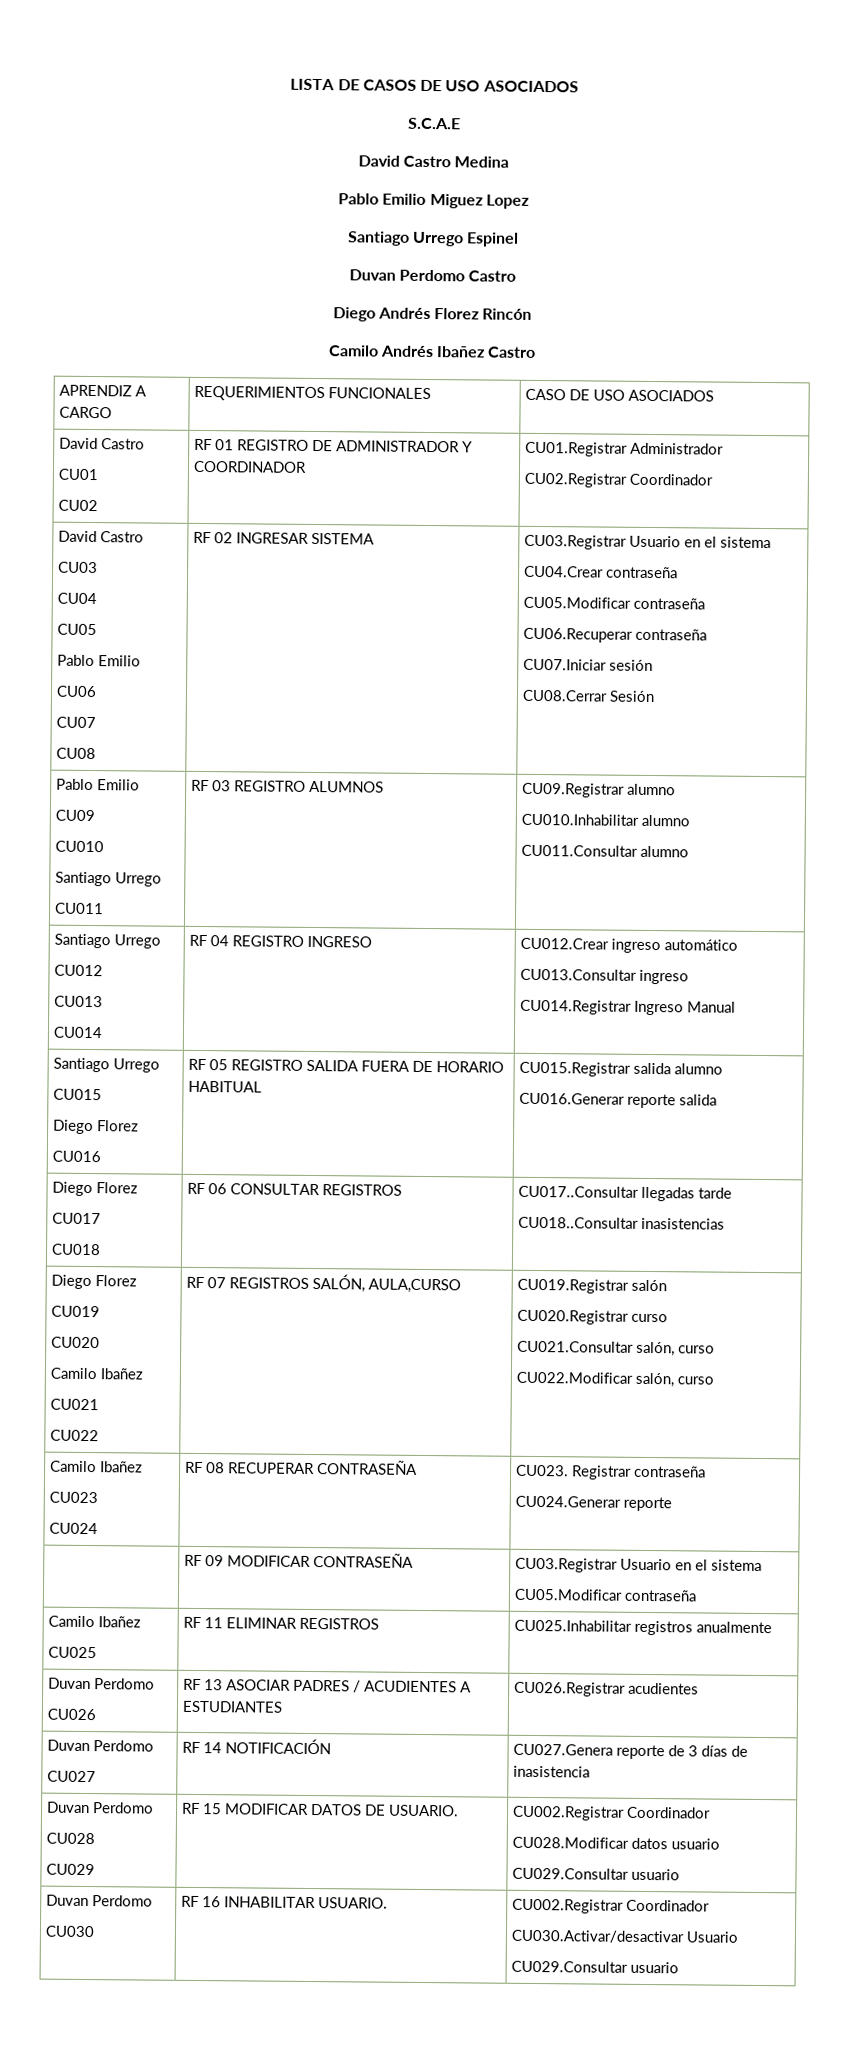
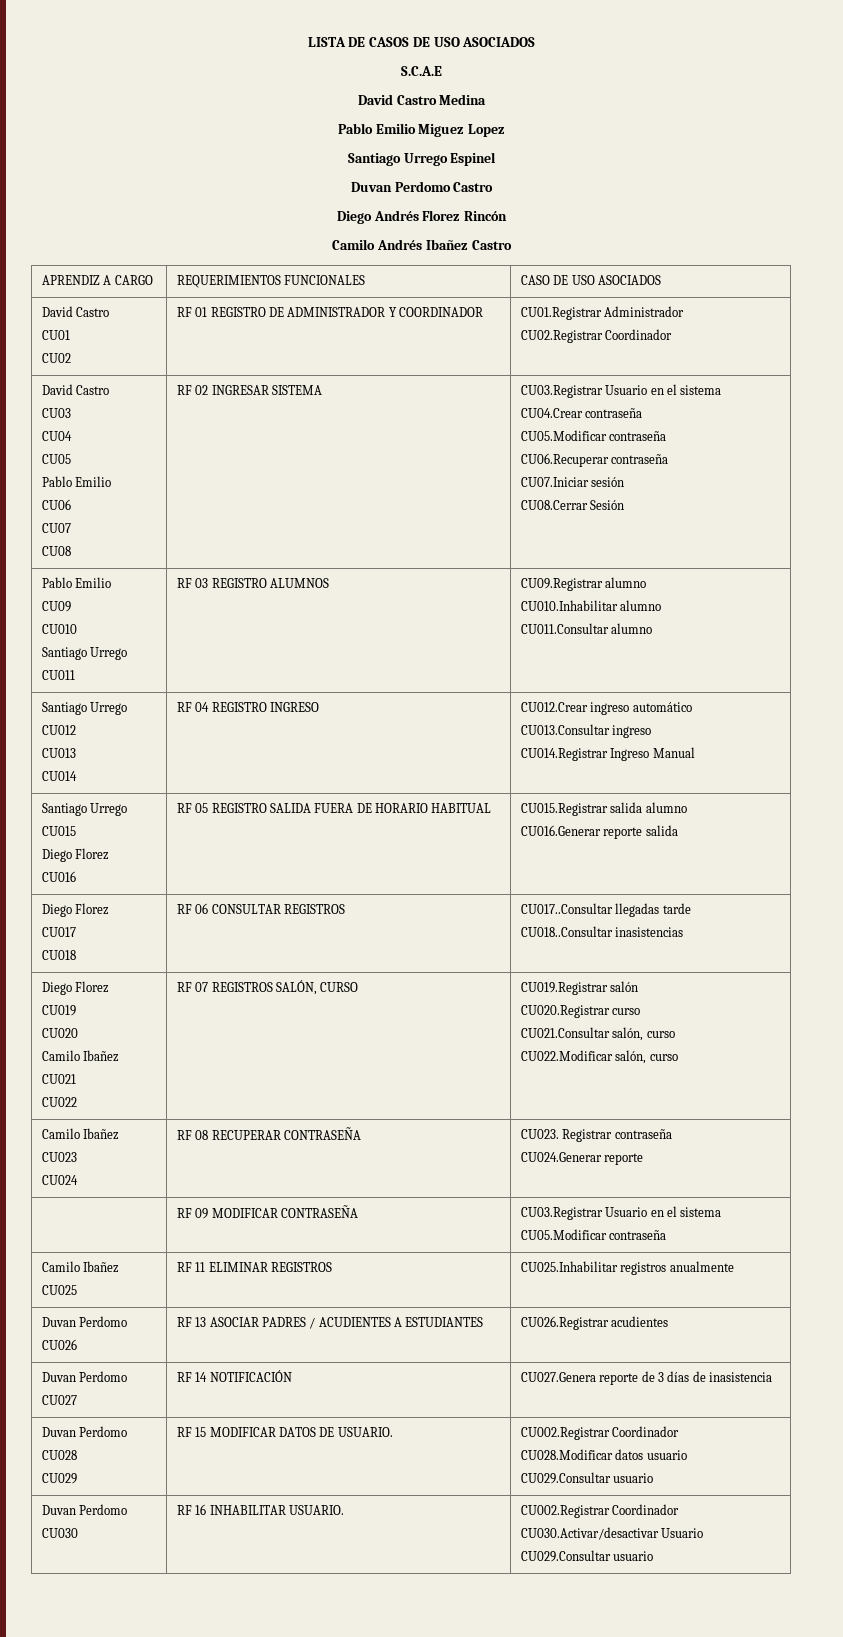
[368,1278,462,1294] AULA,CURSO -> [320,982,359,992] CURSO

